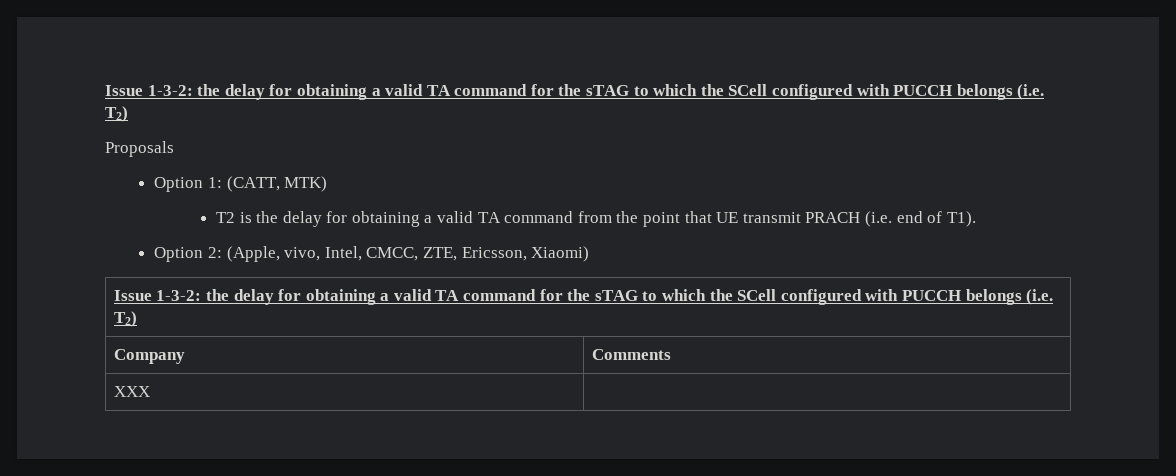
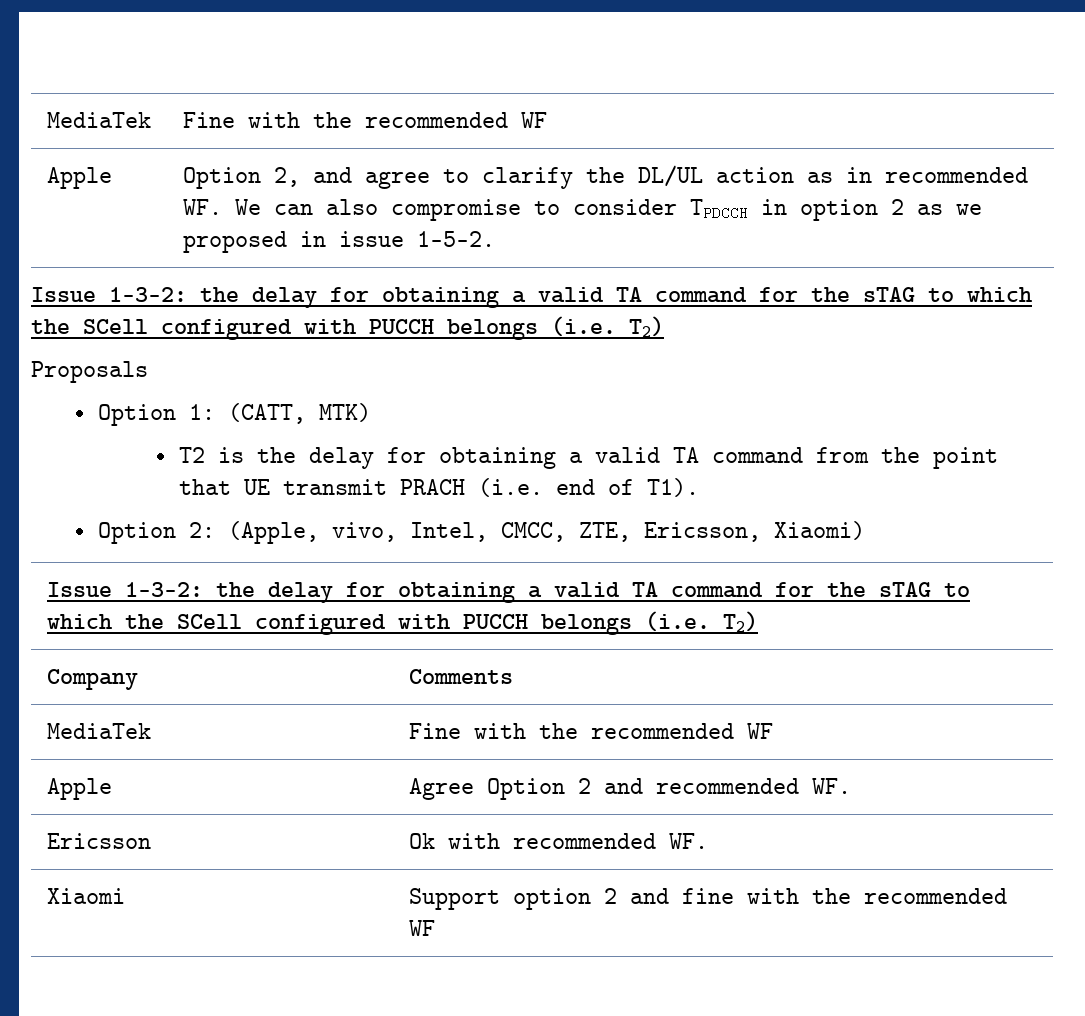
(105, 90) none -> [46,112,151,128] [182,112,547,128] [46,167,112,189] [182,165,1028,189] [182,199,982,221] [182,231,495,253] MediaTek | Fine with the recommended WF // Apple | Option 2, and agree to clarify the DL/UL action as in recommended WF. We can also compromise to consider TPDCCH in option 2 as we proposed in issue 1-5-2. //
[113,386,150,397] XXX | -> [46,723,151,739] [408,723,773,739] [46,778,112,800] [408,778,851,800] [46,833,151,849] [408,833,708,849] [46,888,125,904] [408,888,1007,910] [408,920,435,936] MediaTek | Fine with the recommended WF // Apple | Agree Option 2 and recommended WF. // Ericsson | Ok with recommended WF. // Xiaomi | Support option 2 and fine with the recommended WF

